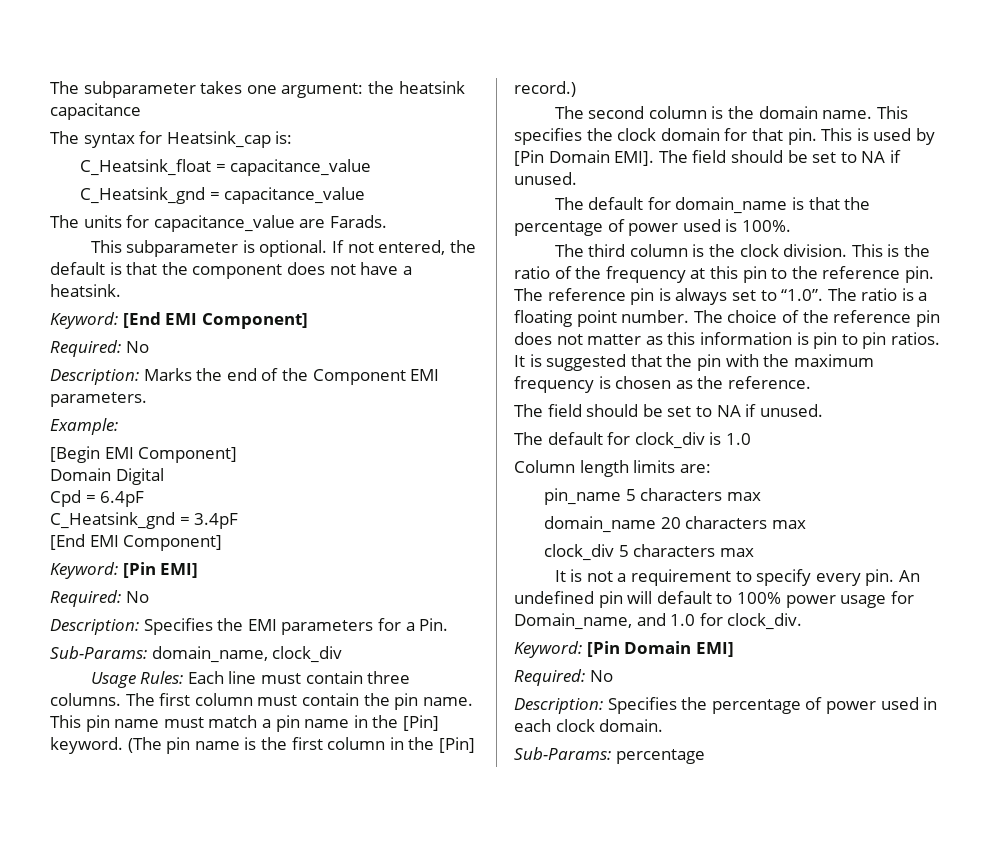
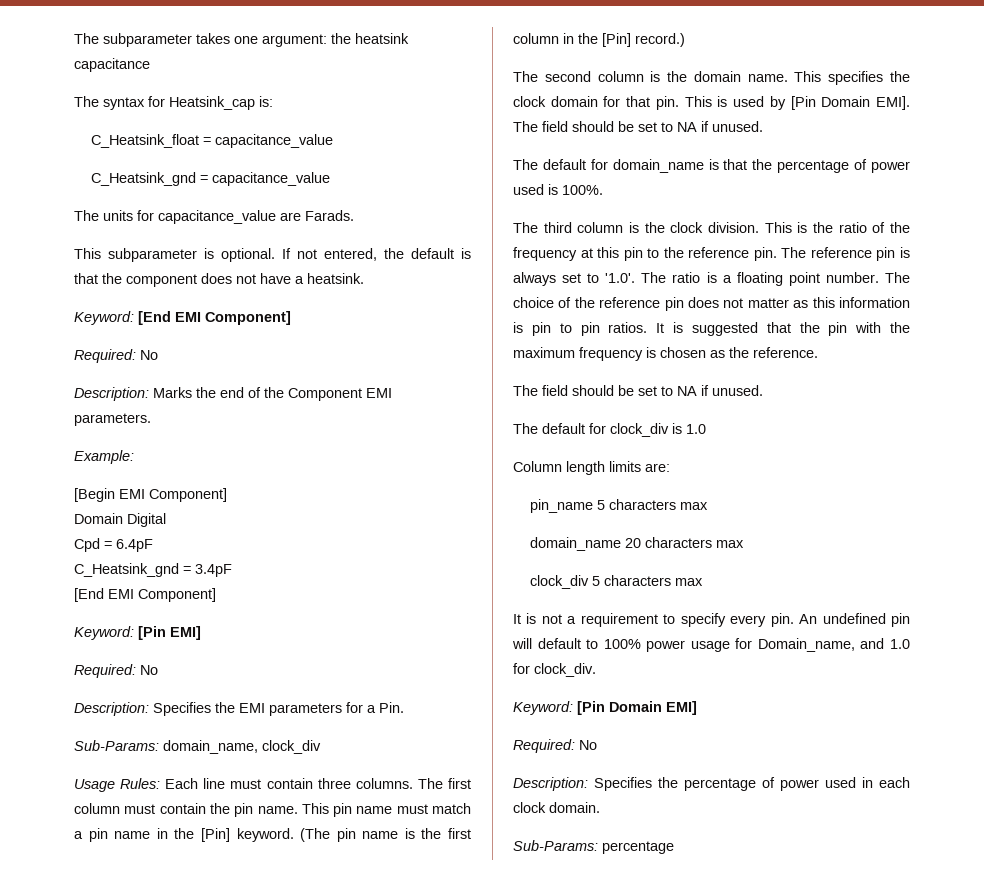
[781,289,824,301] “1.0”. -> [605,273,636,283] '1.0'.

